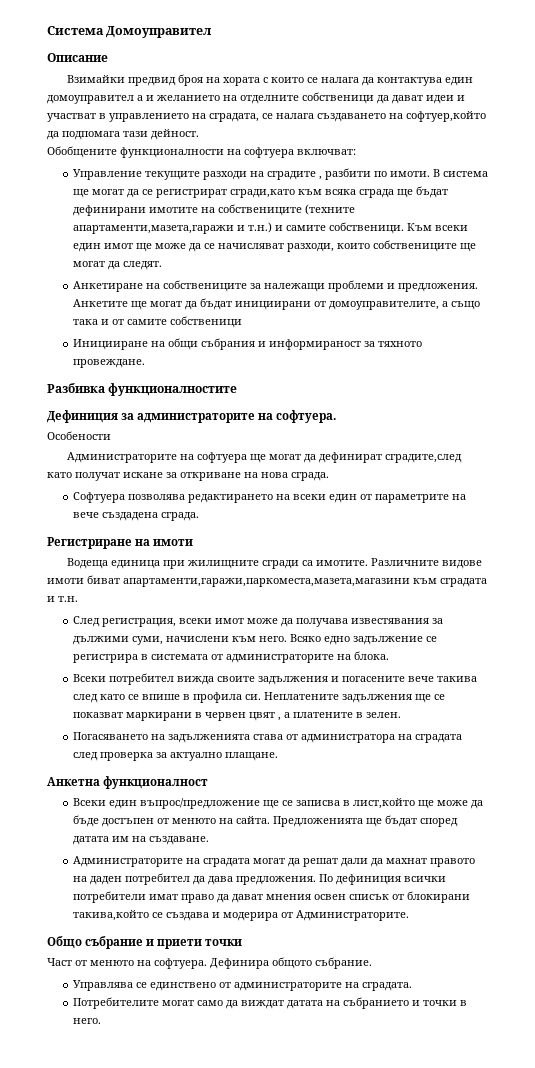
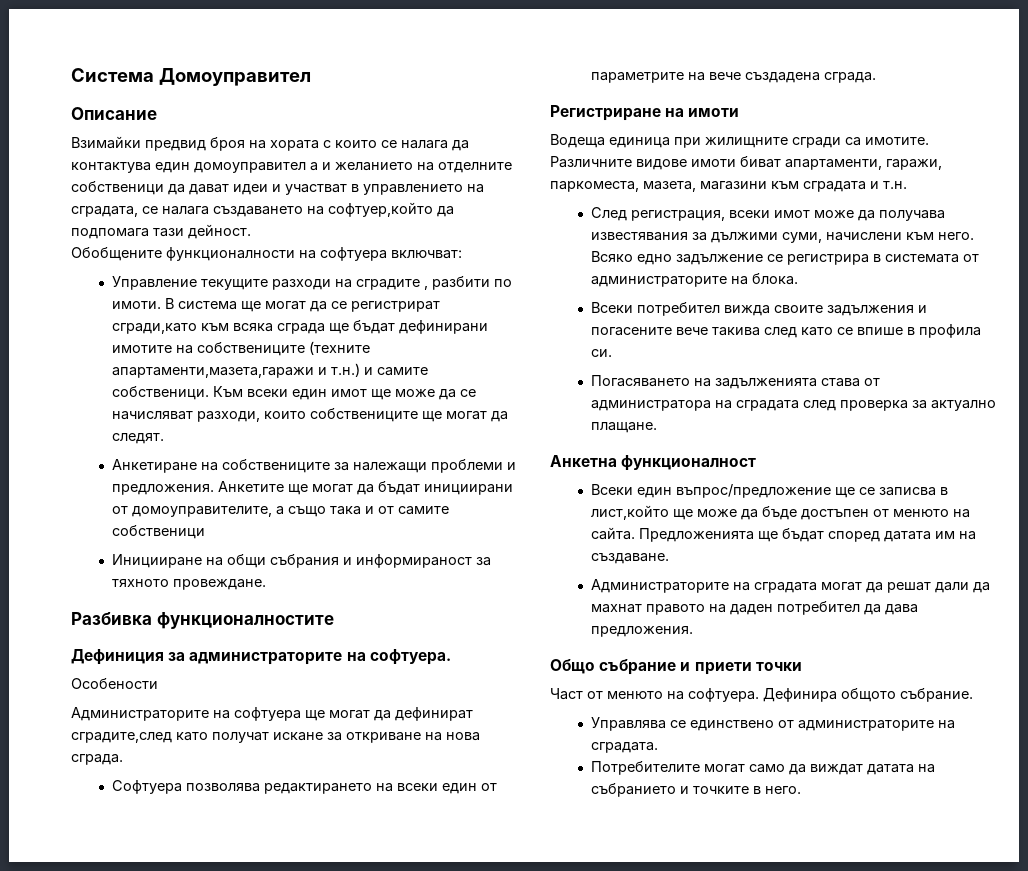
[123,578,410,587] апартаменти,гаражи,паркоместа,мазета,магазини -> [785,159,942,170] [550,181,767,192] апартаменти, гаражи, паркоместа, мазета, магазини
[263,692,445,703] [72,712,401,721] Неплатените задължения ще се показват маркирани в червен цвят , а платените в зелен. -> (612, 353) none
[318,874,446,885] [72,891,470,903] [72,910,409,921] По дефиниция всички потребители имат право да дават мнения освен списък от блокирани такива,който се създава и модерира от Администраторите. -> (693, 631) none
[422,1000,457,1006] точки -> [692,786,749,794] точките

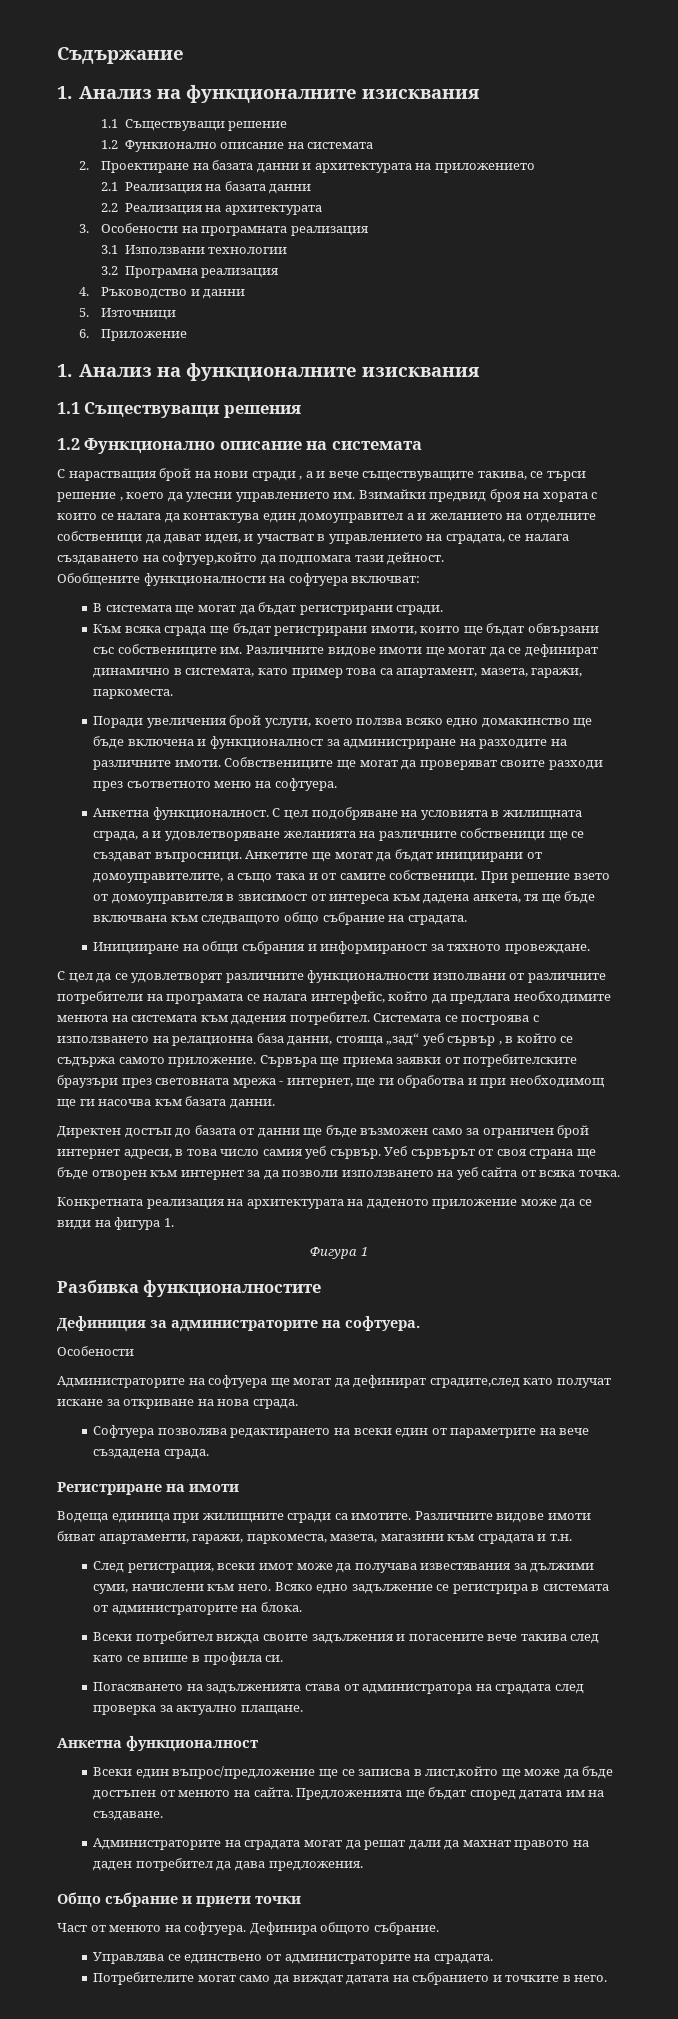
[71,68,311,86] [71,107,157,120] Система Домоуправител // Описание // -> [57,47,184,64] [57,85,481,103] [101,119,288,131] [101,140,374,152] [79,160,535,173] [101,181,312,194] [101,203,322,215] [79,223,369,236] [101,245,288,254] [101,266,280,278] [79,287,246,299] [79,308,177,320] [79,329,188,341] [57,363,481,381] [57,402,301,418] [57,438,422,454] [57,468,586,481] [57,492,356,502] Съдържание // 1. Анализ на функционалните изисквания // 1.1 Съществуващи решение // 1.2 Функионално описание на системата // 2. Проектиране на базата данни и архитектурата на приложението // 2.1 Реализация на базата данни // 2.2 Реализация на архитектурата // 3. Особености на програмната реализация // 3.1 Използвани технологии // 3.2 Програмна реализация // 4. Ръководство и данни // 5. Източници // 6. Приложение // 1. Анализ на функционалните изисквания // 1.1 Съществуващи решения // 1.2 Функционално описание на системата // С нарастващия брой на нови сгради , а и вече съществуващите такива, се търси решение , което да улесни управлението им.
[233,184,268,195] идеи -> [204,534,241,544] идеи,
[111,276,512,290] [111,298,440,312] [111,320,488,334] [111,341,370,356] [111,363,428,378] [111,386,476,400] [111,408,508,422] [111,433,164,444] [111,459,516,473] [111,484,214,495] Управление текущите разходи на сградите , разбити по имоти. В система ще могат да се регистрират сгради,като към всяка сграда ще бъдат дефинирани имотите на собствениците (техните апартаменти,мазета,гаражи и т.н.) и самите собственици. Към всеки един имот ще може да се начисляват разходи, които собствениците ще могат да следят. // Анкетиране на собствениците за належащи проблеми и предложения. -> [93,602,444,615] [93,623,599,636] [93,644,598,657] [93,668,583,678] [93,689,174,699] [93,715,593,728] [93,736,567,749] [93,757,603,770] [93,778,337,791] [93,807,582,820] [93,828,585,841] [93,852,242,862] В системата ще могат да бъдат регистрирани сгради. // Към всяка сграда ще бъдат регистрирани имоти, които ще бъдат обвързани със собствениците им. Различните видове имоти ще могат да се дефинират динамично в системата, като пример това са апартамент, мазета, гаражи, паркоместа. // Поради увеличения брой услуги, което ползва всяко едно домакинство ще бъде включена и функционалност за администриране на разходите на различните имоти. Собвствениците ще могат да проверяват своите разходи през съответното меню на софтуера. // Анкетна функционалност. С цел подобряване на условията в жилищната сграда, а и удовлетворяване желанията на различните собственици ще се създават въпросници.
[111,525,205,539] собственици -> [389,870,610,883] [93,891,596,904] [93,912,467,925] собственици. При решение взето от домоуправителя в звисимост от интереса към дадена анкета, тя ще бъде включвана към следващото общо събрание на сградата.
(266, 584) none -> [57,970,606,983] [57,991,611,1004] [57,1012,539,1025] [57,1033,574,1046] [57,1054,578,1067] [57,1075,604,1088] [57,1096,275,1109] [57,1125,590,1138] [57,1146,596,1159] [57,1167,620,1180] [57,1197,592,1209] [57,1217,174,1230] [310,1247,368,1259] // С цел да се удовлетворят различните функционалности изполвани от различните потребители на програмата се налага интерфейс, който да предлага необходимите менюта на системата към дадения потребител. Системата се построява с използването на релационна база данни, стояща „зад“ уеб сървър , в който се съдържа самото приложение. Сървъра ще приема заявки от потребителските браузъри през световната мрежа - интернет, ще ги обработва и при необходимощ ще ги насочва към базата данни. // Директен достъп до базата от данни ще бъде възможен само за ограничен брой интернет адреси, в това число самия уеб сървър. Уеб сървърът от своя страна ще бъде отворен към интернет за да позволи използването на уеб сайта от всяка точка. // Конкретната реализация на архитектурата на даденото приложение може да се види на фигура 1. // Фигура 1

